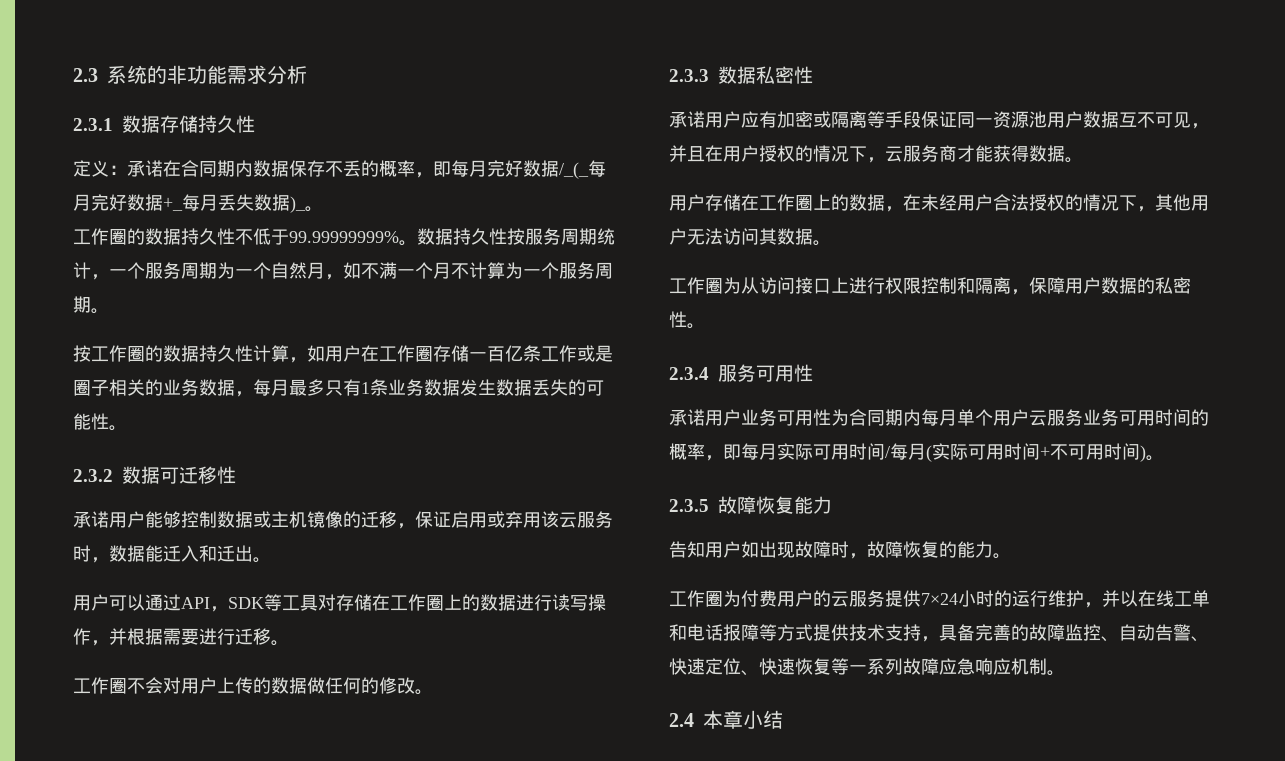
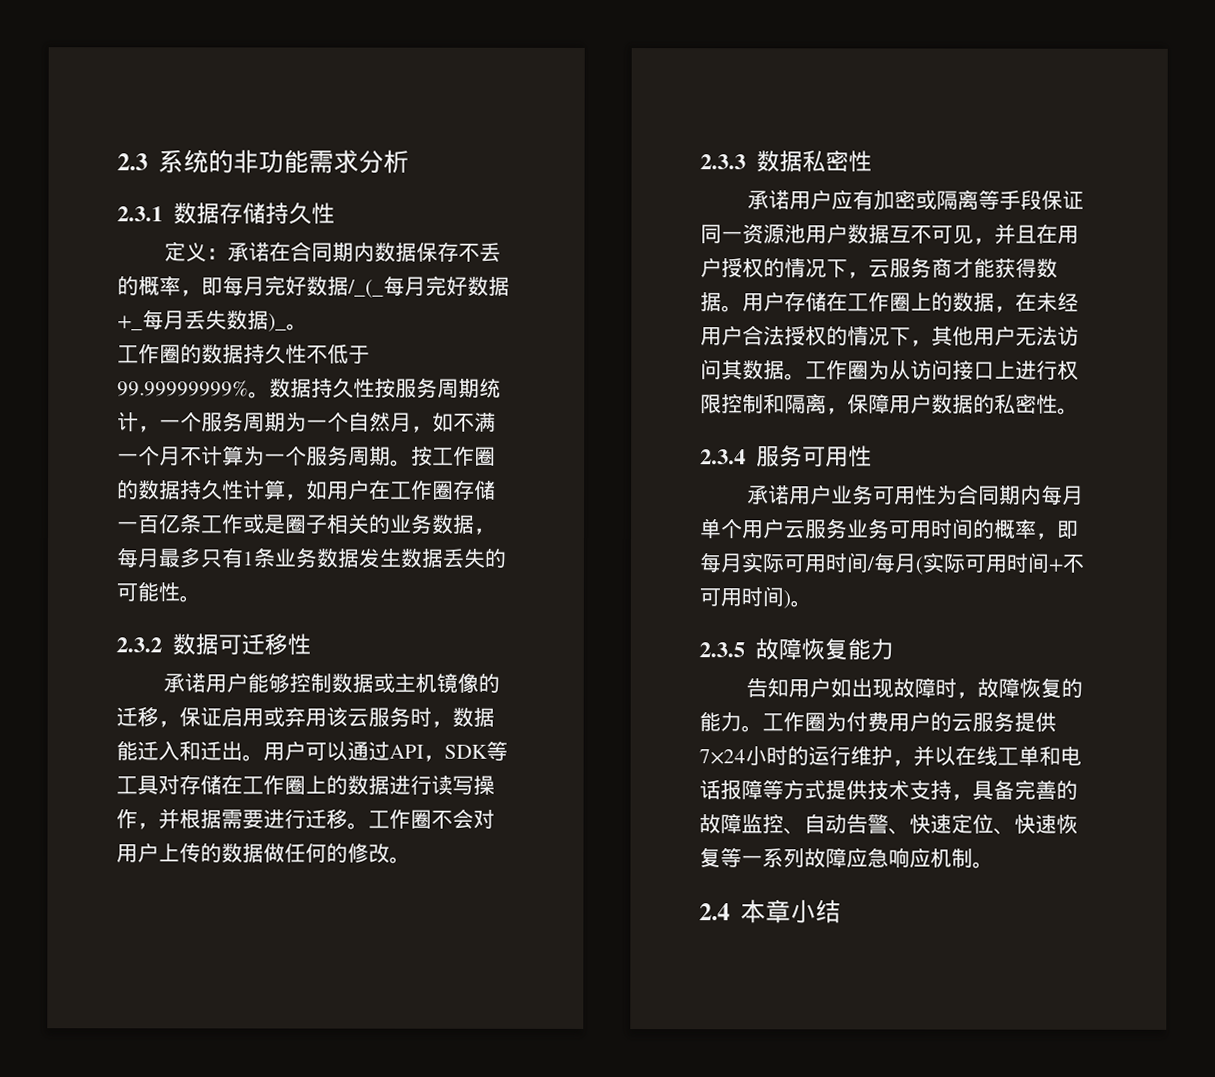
(109, 311) // -> (412, 463) none
(271, 560) // -> (264, 758) none
(289, 643) // -> (369, 826) none
(1083, 160) // -> (743, 309) none
(831, 243) // -> (806, 377) none
(1011, 556) // -> (763, 729) none

